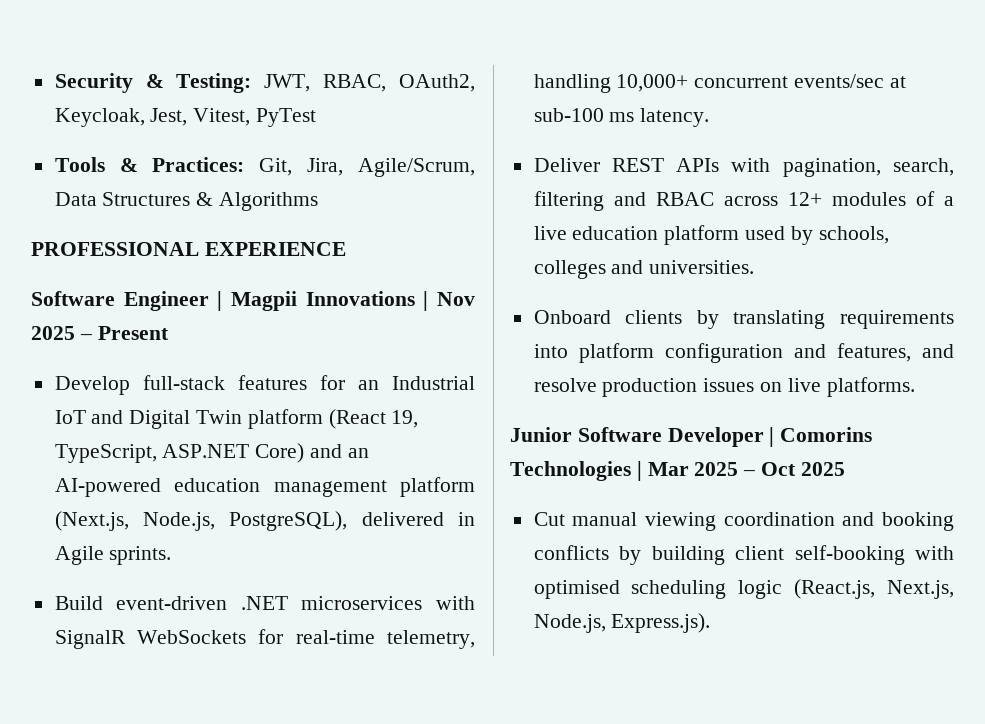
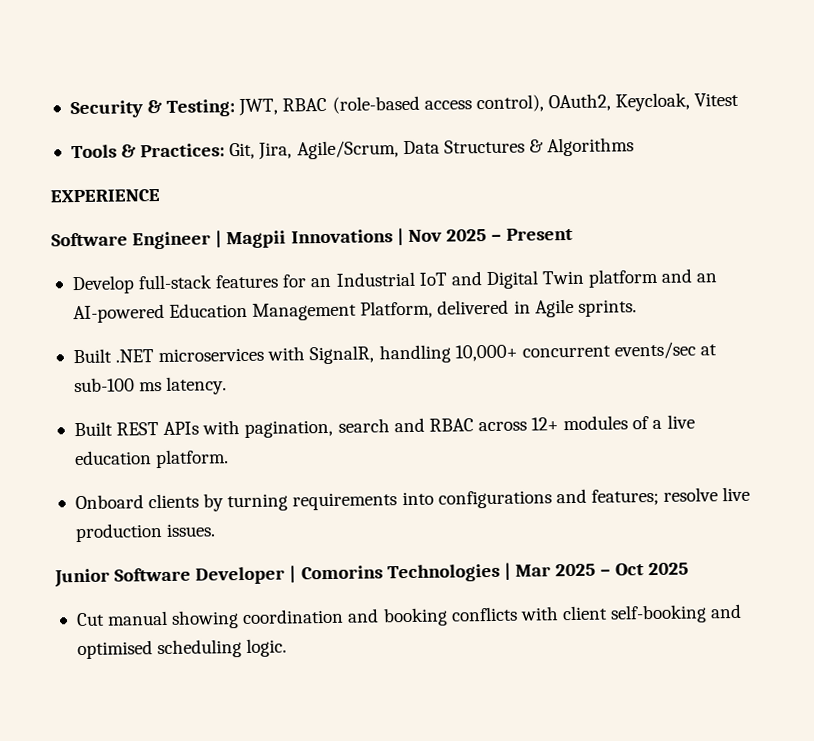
[323,74,475,92] [54,108,317,127] RBAC, OAuth2, Keycloak, Jest, Vitest, PyTest -> [282,92,740,114] RBAC (role-based access control), OAuth2, Keycloak, Vitest
[31,242,199,256] PROFESSIONAL -> (635, 147) none
[328,409,419,429] [54,443,369,463] [54,477,475,497] [54,511,348,531] (React 19, TypeScript, ASP.NET Core) and an AI-powered education management platform (Next.js, Node.js, PostgreSQL), -> [661,268,718,283] [72,300,434,324] and an AI-powered Education Management Platform,
[54,596,228,610] Build event-driven -> [72,348,112,364] Built
[54,629,475,649] SignalR WebSockets for real-time telemetry, -> [309,345,375,365] SignalR,
[533,158,600,172] Deliver -> [73,421,113,437] Built
[893,158,954,176] [533,191,604,211] search, filtering -> [337,418,390,433] search
[664,225,889,245] [533,260,755,279] platform used by schools, colleges and universities. -> [155,449,230,469] platform.
[733,310,826,329] translating -> [227,493,289,512] turning
[578,343,954,363] [533,377,915,397] platform configuration and features, and resolve production issues on live platforms. -> [437,486,751,509] [74,523,217,543] configurations and features; resolve live production issues.
[644,512,716,531] viewing -> [171,610,240,629] showing
[619,546,725,565] by building -> [519,606,559,621] with
[915,546,954,560] with -> [710,603,743,619] and
[738,579,954,599] [533,613,711,633] logic (React.js, Next.js, Node.js, Express.js). -> [246,638,288,657] logic.

